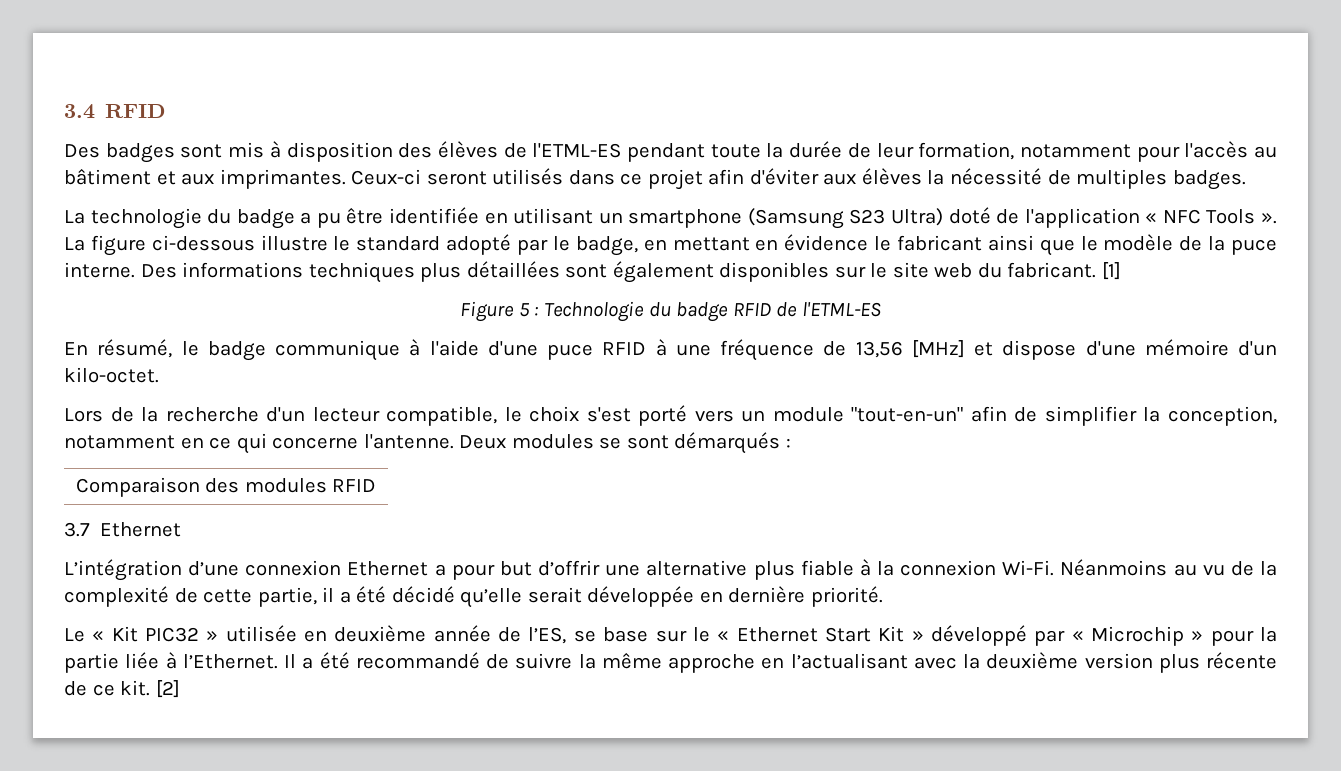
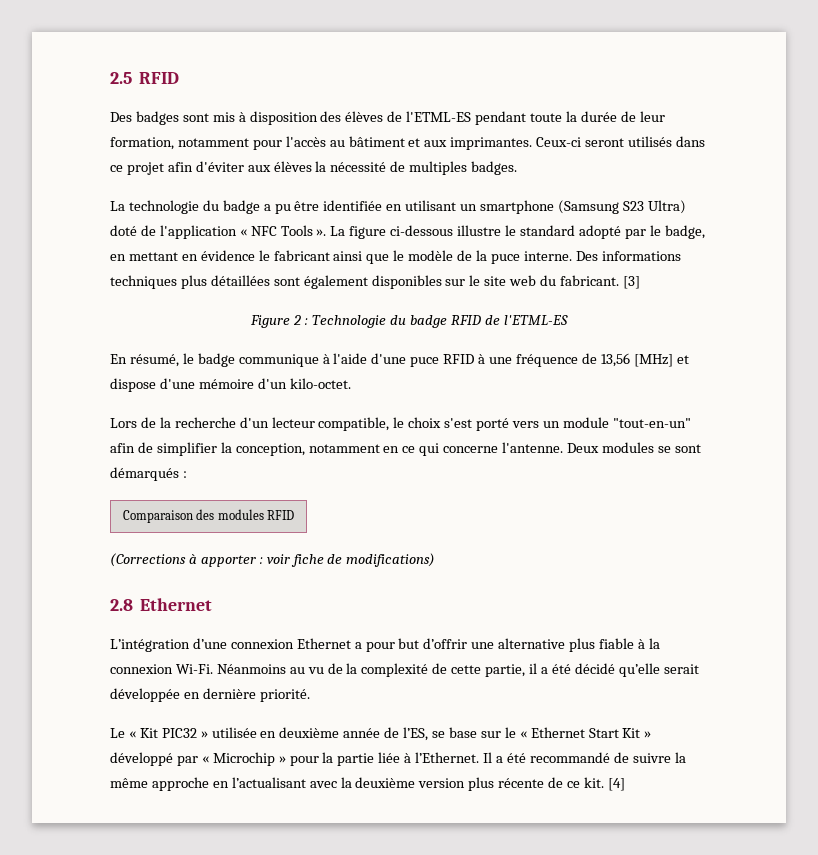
[64,104,95,119] 3.4 -> [110,72,132,84] 2.5
[1102,262,1122,280] [1] -> [622,276,640,289] [3]
[518,303,530,317] 5 -> [293,315,302,325] 2
[64,522,90,537] 3.7 -> [110,553,436,567] [110,599,133,611] (Corrections à apporter : voir fiche de modifications) // 2.8
[155,680,180,698] [2] -> [607,778,625,791] [4]

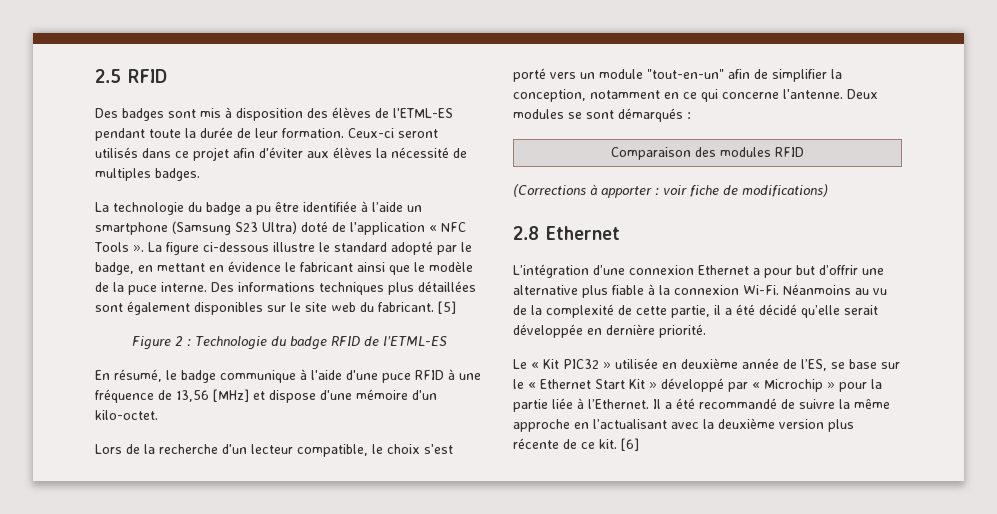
[110,136,533,150] formation, notamment pour l'accès au bâtiment et aux imprimantes. -> [282,128,344,138] formation.
[386,200,457,211] en utilisant -> [361,201,403,212] à l’aide
[622,276,640,289] [3] -> [438,301,456,314] [5]
[607,778,625,791] [4] -> [621,438,639,451] [6]

